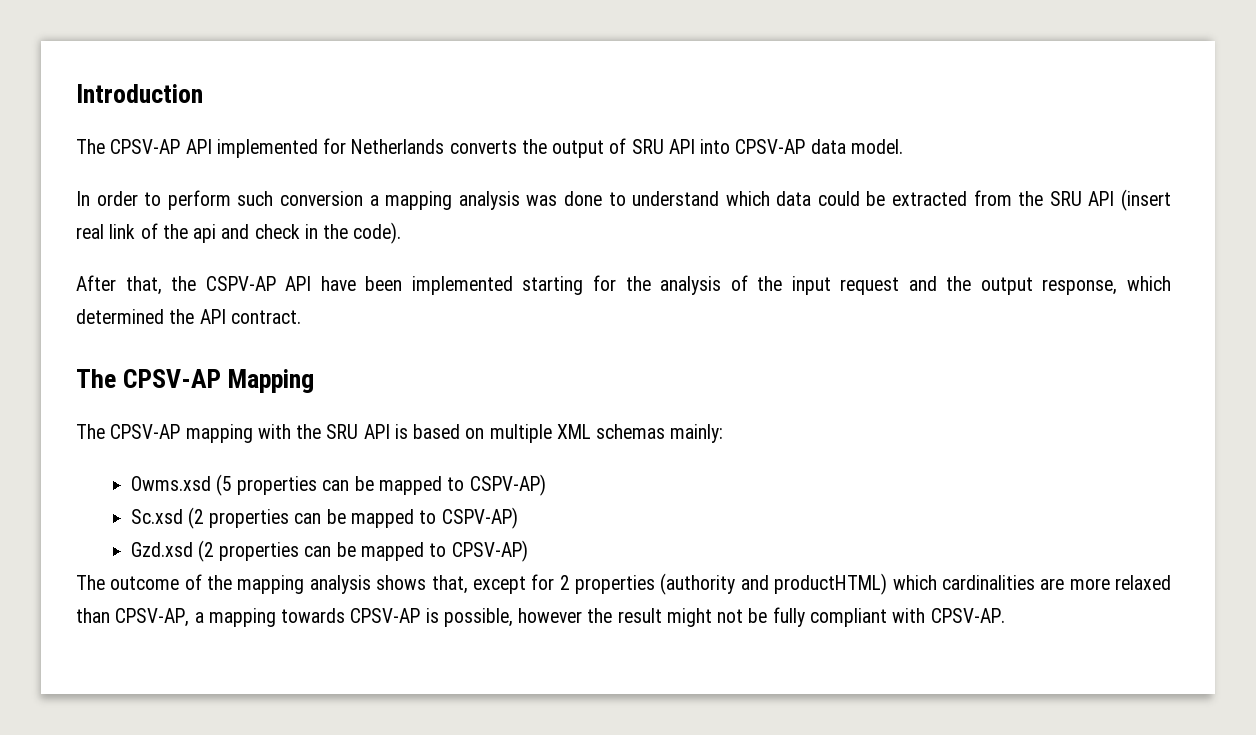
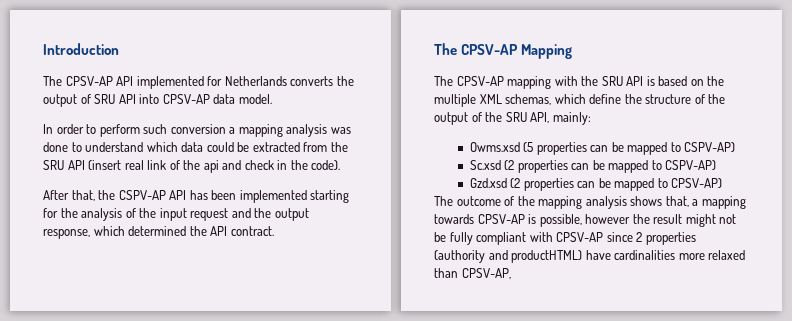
[320,276,356,291] have -> [189,190,208,200] has
(485, 433) none -> [707,76,725,86] the
[596,424,666,439] schemas -> [505,94,726,105] [434,112,550,125] schemas, which define the structure of the output of the SRU API,
[472,573,1171,595] [76,608,190,627] except for 2 properties (authority and productHTML) which cardinalities are more relaxed than CPSV-AP, -> (689, 201) none
[930,608,1005,623] CPSV-AP. -> [556,232,696,245] [434,250,746,263] [434,268,511,279] CPSV-AP since 2 properties (authority and productHTML) have cardinalities more relaxed than CPSV-AP,

